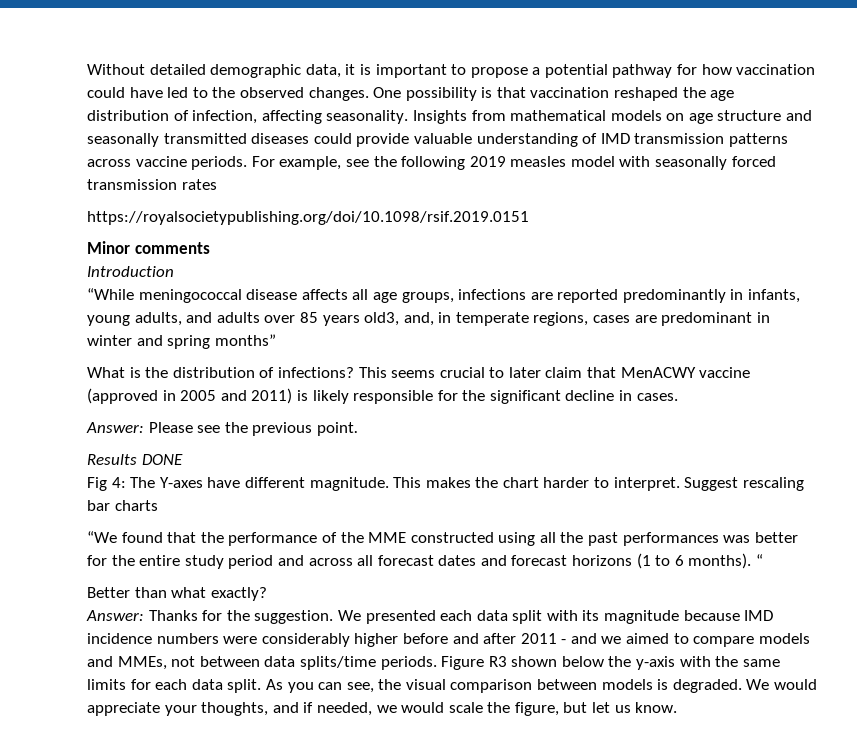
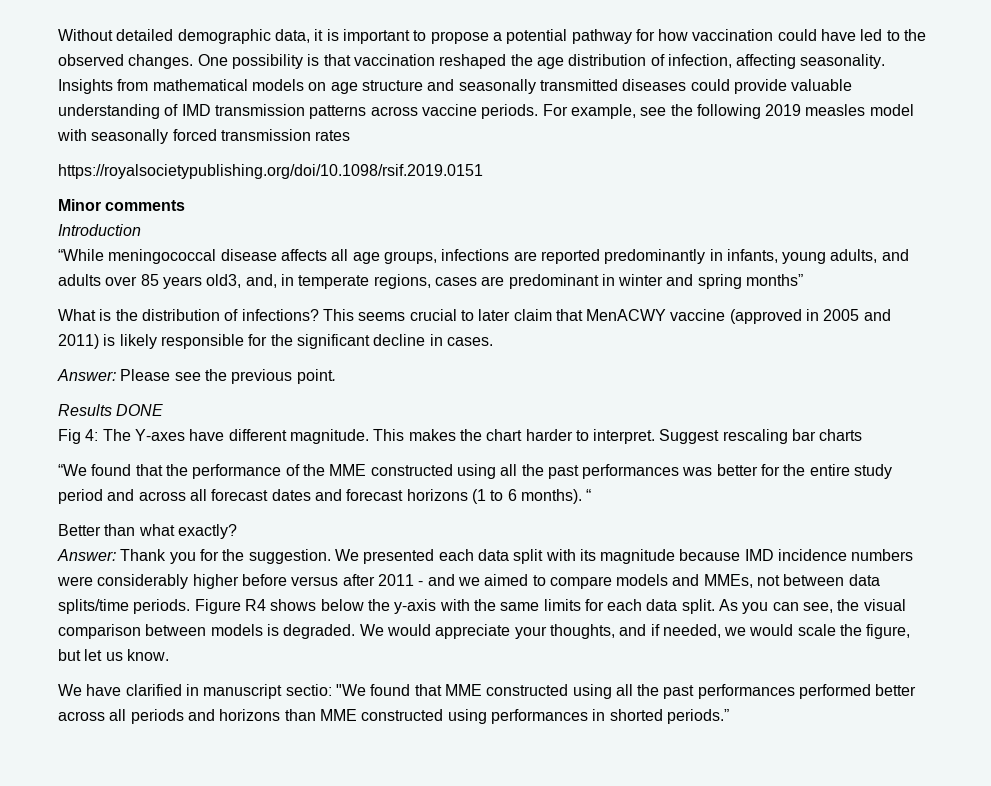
[148,610,198,621] Thanks -> [120,549,196,564] Thank you
[452,633,479,644] and -> [291,576,339,586] versus
[488,656,558,667] R3 shown -> [244,599,317,611] R4 shows
(678, 707) none -> [58,684,917,699] [58,709,729,724] // We have clarified in manuscript sectio: "We found that MME constructed using all the past performances performed better across all periods and horizons than MME constructed using performances in shorted periods.”

